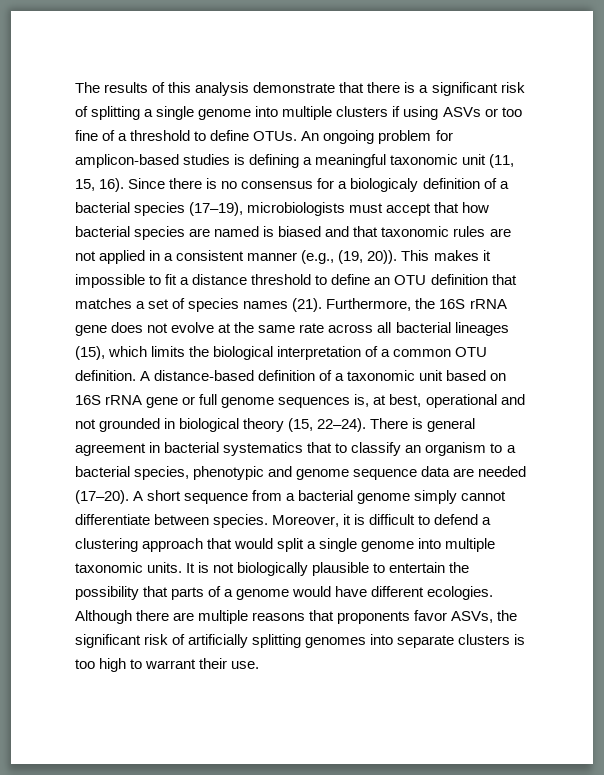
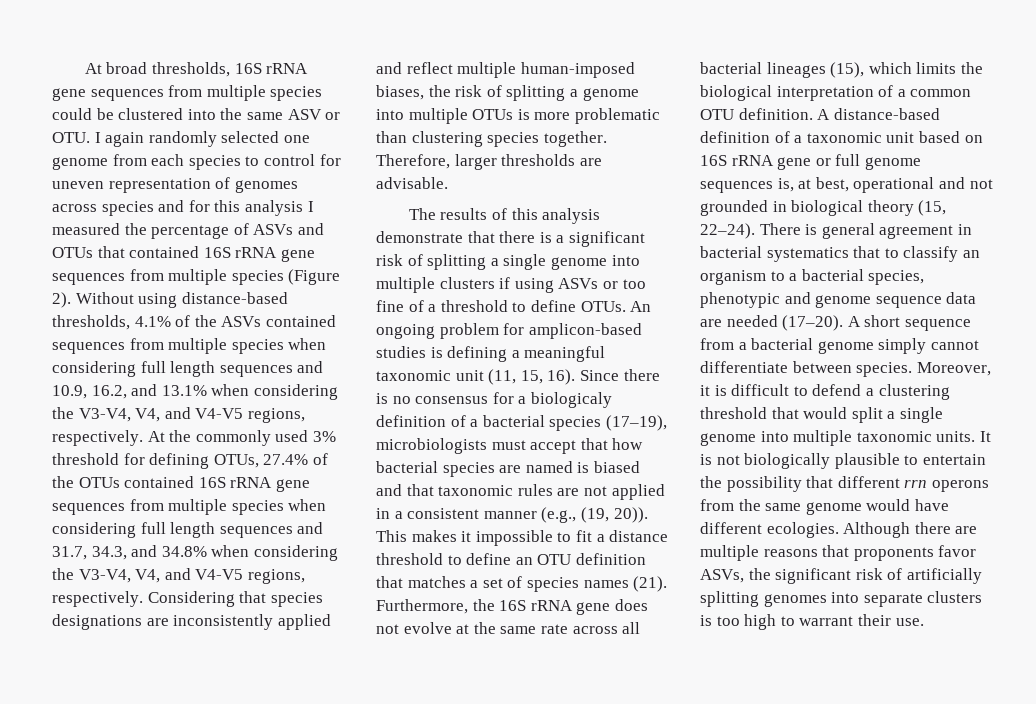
(75, 87) none -> [84,62,309,77] [52,85,323,101] [52,108,341,120] [52,131,310,147] [52,154,341,170] [52,177,298,193] [52,200,314,216] [52,223,324,239] [52,246,315,262] [52,269,341,285] [52,292,288,308] [52,315,336,330] [52,338,327,354] [52,361,324,377] [52,384,338,400] [52,407,305,423] [52,430,336,446] [52,453,328,469] [52,476,310,492] [52,499,327,515] [52,522,324,538] [52,545,338,561] [52,568,305,584] [52,591,323,607] [52,614,331,630] [376,62,635,78] [376,85,639,101] [376,108,660,124] [376,131,607,147] [376,154,602,170] [376,177,448,189] At broad thresholds, 16S rRNA gene sequences from multiple species could be clustered into the same ASV or OTU. I again randomly selected one genome from each species to control for uneven representation of genomes across species and for this analysis I measured the percentage of ASVs and OTUs that contained 16S rRNA gene sequences from multiple species (Figure 2). Without using distance-based thresholds, 4.1% of the ASVs contained sequences from multiple species when considering full length sequences and 10.9, 16.2, and 13.1% when considering the V3-V4, V4, and V4-V5 regions, respectively. At the commonly used 3% threshold for defining OTUs, 27.4% of the OTUs contained 16S rRNA gene sequences from multiple species when considering full length sequences and 31.7, 34.3, and 34.8% when considering the V3-V4, V4, and V4-V5 regions, respectively. Considering that species designations are inconsistently applied and reflect multiple human-imposed biases, the risk of splitting a genome into multiple OTUs is more problematic than clustering species together. Therefore, larger thresholds are advisable. //
[142,538,204,552] approach -> [700,407,767,419] threshold
[171,586,234,600] parts of a -> [837,476,989,492] [700,499,802,511] different rrn operons from the same

